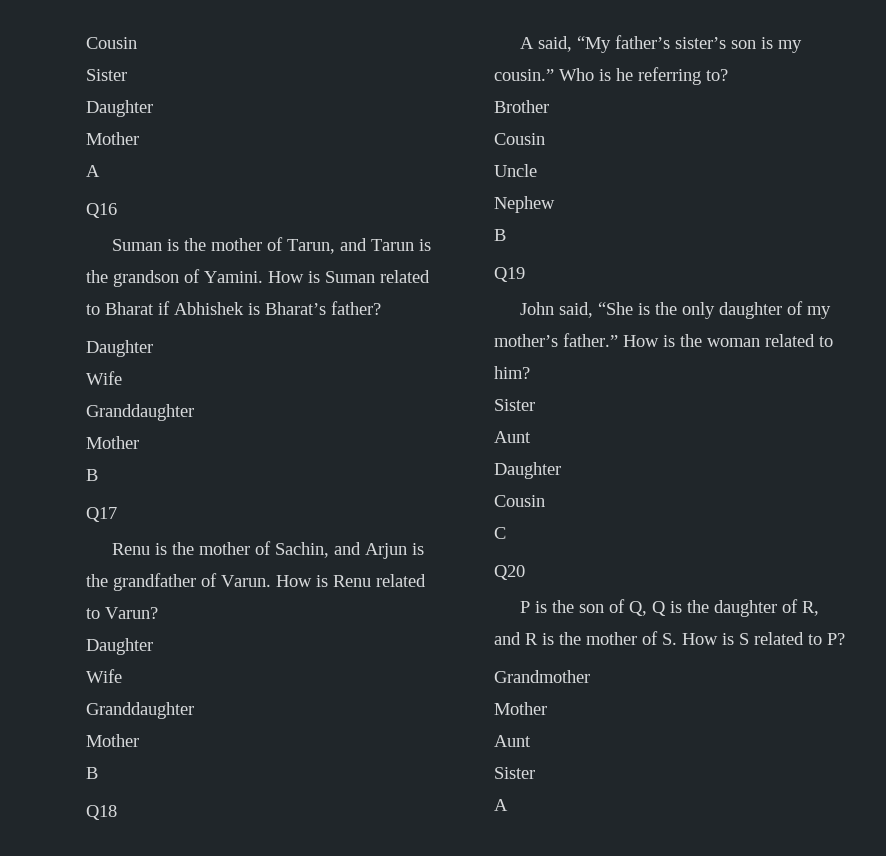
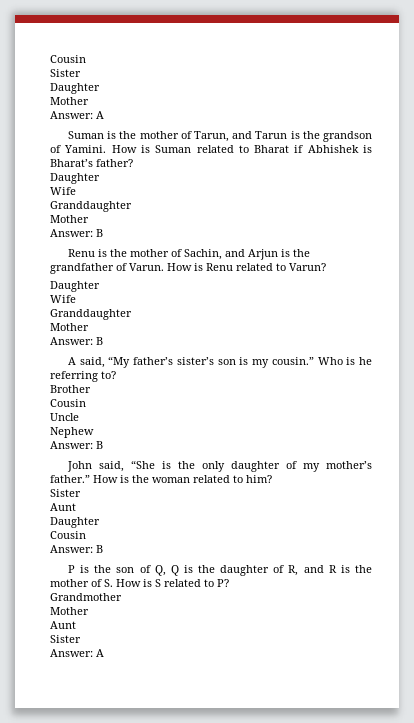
[86,165,100,177] [86,203,117,218] A // Q16 -> [50,111,104,119] Answer: A
[86,469,98,481] [86,507,117,522] B // Q17 -> [50,229,103,237] Answer: B
[86,767,98,779] [86,805,117,820] B // Q18 -> [50,337,103,345] Answer: B
[494,229,506,241] [494,267,525,282] B // Q19 -> [50,441,103,449] Answer: B
[494,527,506,539] [494,565,525,580] C // Q20 -> [50,545,103,553] Answer: B
(535, 773) none -> [50,649,93,657] Answer:

